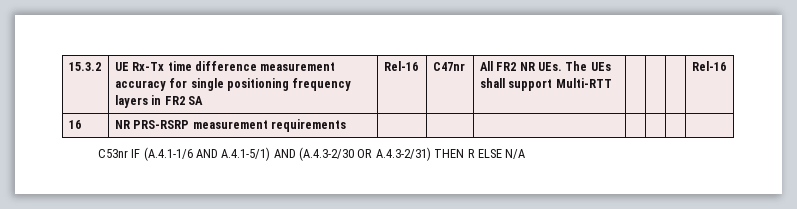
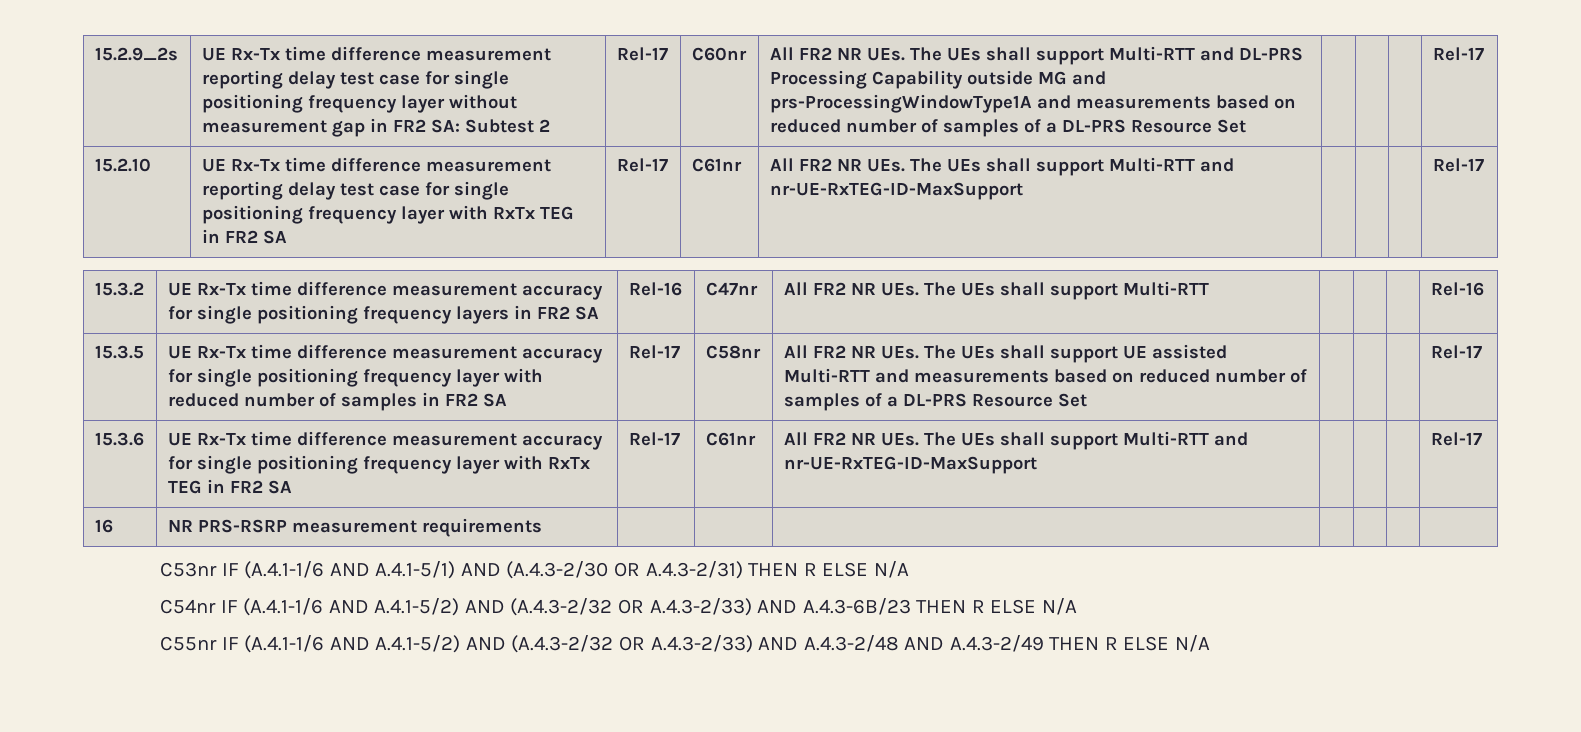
(68, 66) none -> [94,47,178,61] [201,46,551,61] [201,70,509,89] [201,94,517,113] [201,118,550,137] [616,47,668,61] [691,47,747,61] [769,46,1303,65] [769,70,1106,89] [769,94,1296,113] [769,119,1246,137] [1432,47,1484,61] [94,158,151,172] [201,157,551,172] [201,181,509,200] [201,205,574,224] [201,229,287,244] [616,158,668,172] [691,158,742,172] [769,157,1234,176] [769,182,1023,200] [1432,158,1484,172] 15.2.9_2s | UE Rx-Tx time difference measurement reporting delay test case for single positioning frequency layer without measurement gap in FR2 SA: Subtest 2 | Rel-17 | C60nr | All FR2 NR UEs. The UEs shall support Multi-RTT and DL-PRS Processing Capability outside MG and prs-ProcessingWindowType1A and measurements based on reduced number of samples of a DL-PRS Resource Set | | | | Rel-17 // 15.2.10 | UE Rx-Tx time difference measurement reporting delay test case for single positioning frequency layer with RxTx TEG in FR2 SA | Rel-17 | C61nr | All FR2 NR UEs. The UEs shall support Multi-RTT and nr-UE-RxTEG-ID-MaxSupport | | | | Rel-17 //
(726, 66) none -> [94,345,144,359] [167,344,603,363] [167,368,543,387] [167,392,507,411] [628,345,680,359] [705,345,761,359] [783,344,1227,363] [783,368,1307,383] [783,393,1087,411] [1430,345,1482,359] [94,432,144,446] [167,431,603,450] [167,455,590,474] [167,479,292,494] [628,432,680,446] [705,432,756,446] [783,431,1248,450] [783,456,1037,474] [1430,432,1482,446] // 15.3.5 | UE Rx-Tx time difference measurement accuracy for single positioning frequency layer with reduced number of samples in FR2 SA | Rel-17 | C58nr | All FR2 NR UEs. The UEs shall support UE assisted Multi-RTT and measurements based on reduced number of samples of a DL-PRS Resource Set | | | | Rel-17 // 15.3.6 | UE Rx-Tx time difference measurement accuracy for single positioning frequency layer with RxTx TEG in FR2 SA | Rel-17 | C61nr | All FR2 NR UEs. The UEs shall support Multi-RTT and nr-UE-RxTEG-ID-MaxSupport | | | | Rel-17
(526, 154) none -> [160,598,1077,616] [160,635,1210,653] // C54nr IF (A.4.1-1/6 AND A.4.1-5/2) AND (A.4.3-2/32 OR A.4.3-2/33) AND A.4.3-6B/23 THEN R ELSE N/A // C55nr IF (A.4.1-1/6 AND A.4.1-5/2) AND (A.4.3-2/32 OR A.4.3-2/33) AND A.4.3-2/48 AND A.4.3-2/49 THEN R ELSE N/A

